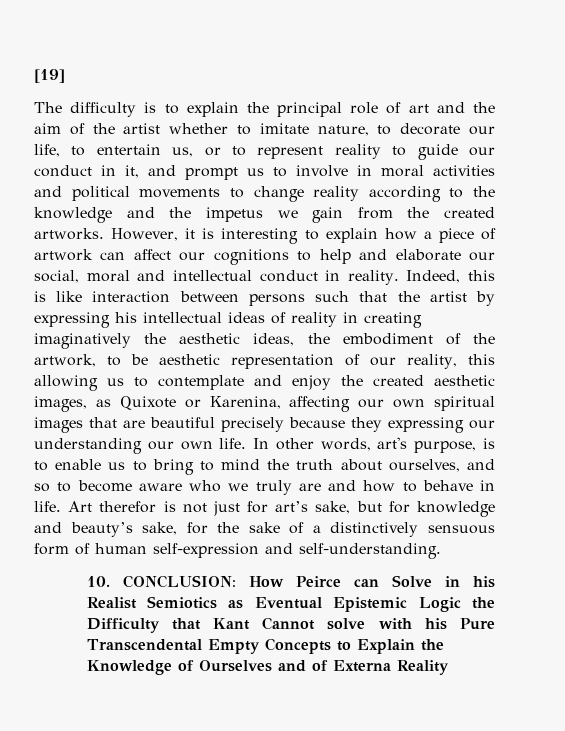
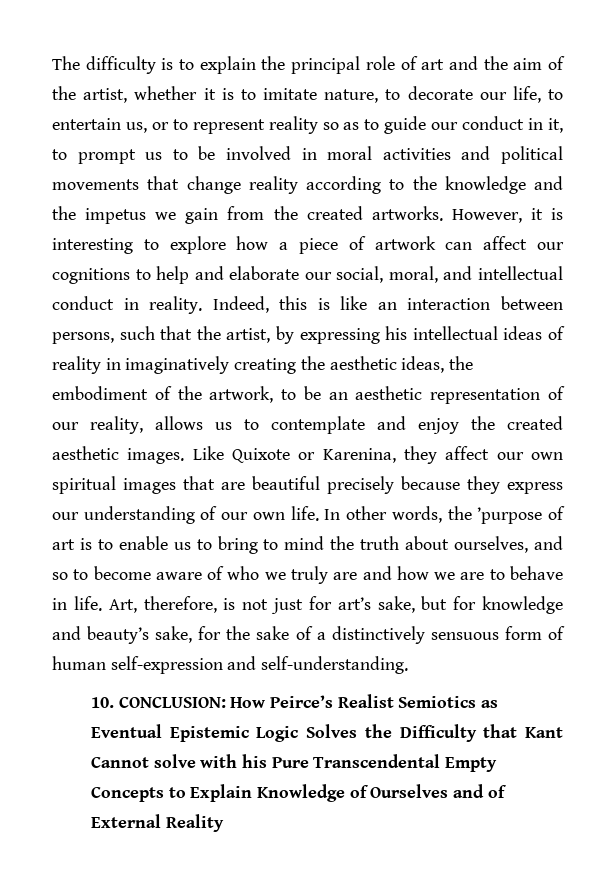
[34,69,65,83] [19] // -> (52, 63) none
[123,123,229,134] artist whether -> [83,86,234,103] artist, whether it is
(381, 151) none -> [322,122,360,130] so as
[148,165,176,176] and -> [52,149,67,160] to
[296,165,348,177] involve -> [198,146,291,160] be involved
[229,188,244,198] to -> [147,176,180,190] that
[325,228,378,243] explain -> [169,236,226,254] explore
[86,270,130,282] moral -> [388,266,438,283] moral,
(83, 296) none -> [377,302,397,310] an
[248,294,305,306] persons -> [52,332,114,344] persons,
[429,291,467,302] artist -> [226,328,271,343] artist,
[364,312,422,328] [34,333,131,349] creating imaginatively -> [125,356,297,374] imaginatively creating
(149, 359) none -> [328,392,348,400] an
[468,354,495,365] [34,375,98,391] this allowing -> [155,416,203,430] allows
[34,396,111,412] images, as -> [127,446,224,464] images. Like
[289,396,351,412] affecting -> [404,446,490,464] they affect
[388,417,464,433] expressing -> [507,482,563,494] express
(142, 446) none -> [200,506,218,520] of
[377,437,477,453] art's purpose, -> [447,506,566,524] [52,539,75,550] the ’purpose of art
(182, 487) none -> [207,566,225,580] of
(396, 486) none -> [434,572,485,580] we are
[68,501,157,513] Art therefor -> [108,596,217,613] Art, therefore,
[295,575,495,588] Peirce can Solve in his -> [269,695,333,708] Peirce’s
(461, 604) none -> [306,724,358,738] Solves
[420,639,444,651] the -> (253, 793) none
[332,660,391,672] Externa -> [90,814,161,828] External

